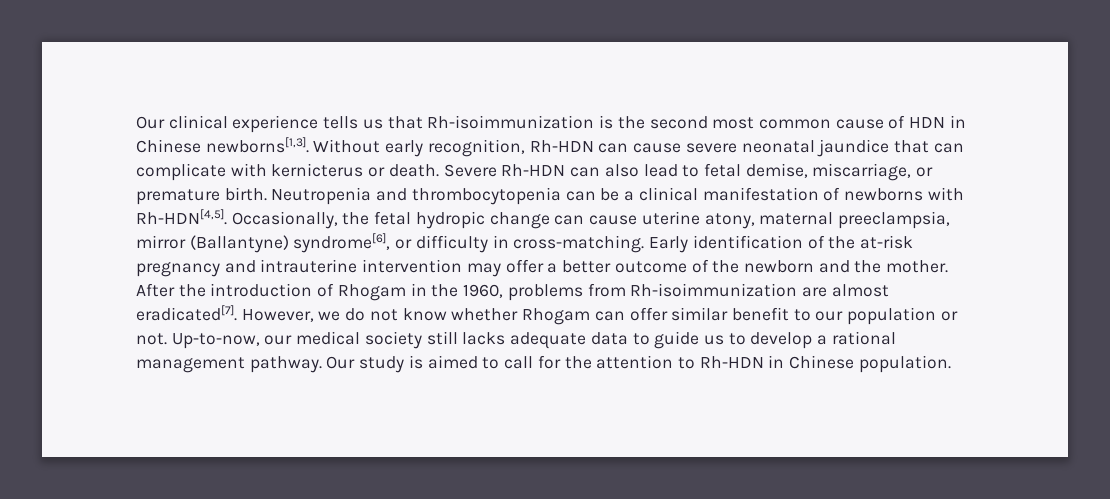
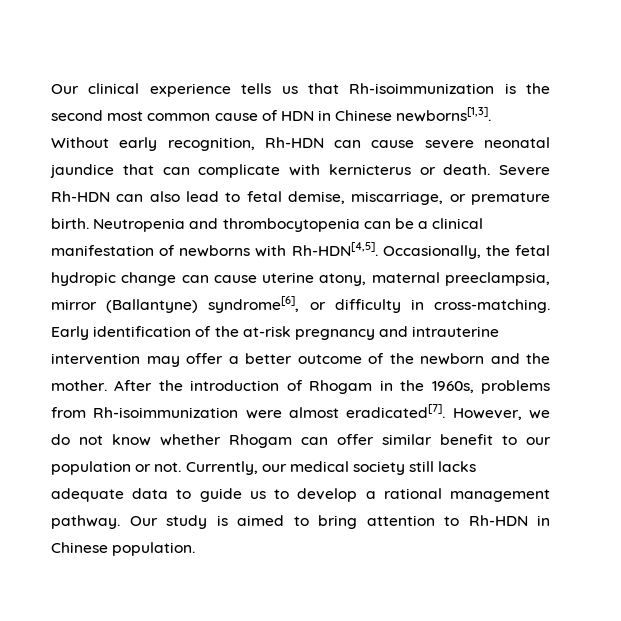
[463,284,504,298] 1960, -> [431,381,474,393] 1960s,
[801,287,827,297] are -> [245,410,282,419] were
[171,333,260,349] Up-to-now, -> [185,461,258,475] Currently,
[504,355,592,369] call for the -> [318,515,357,529] bring

